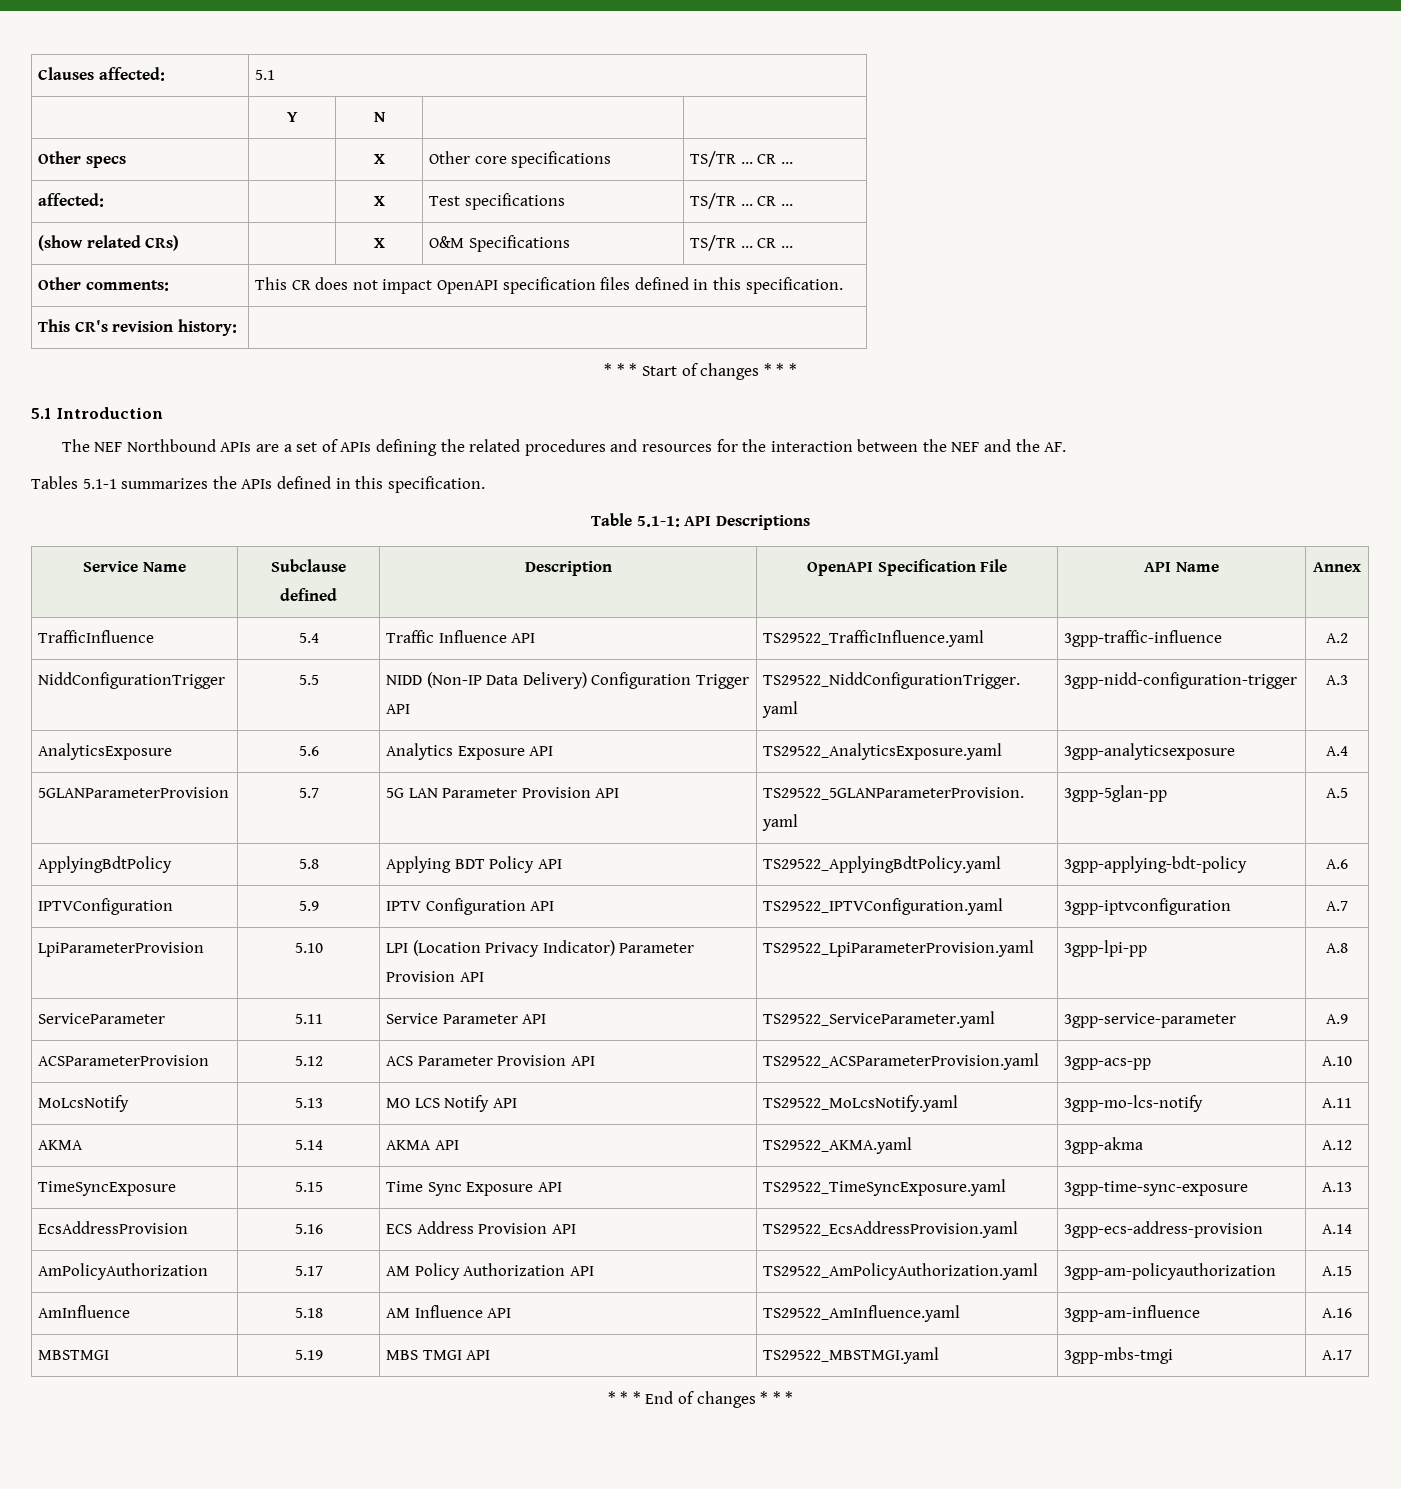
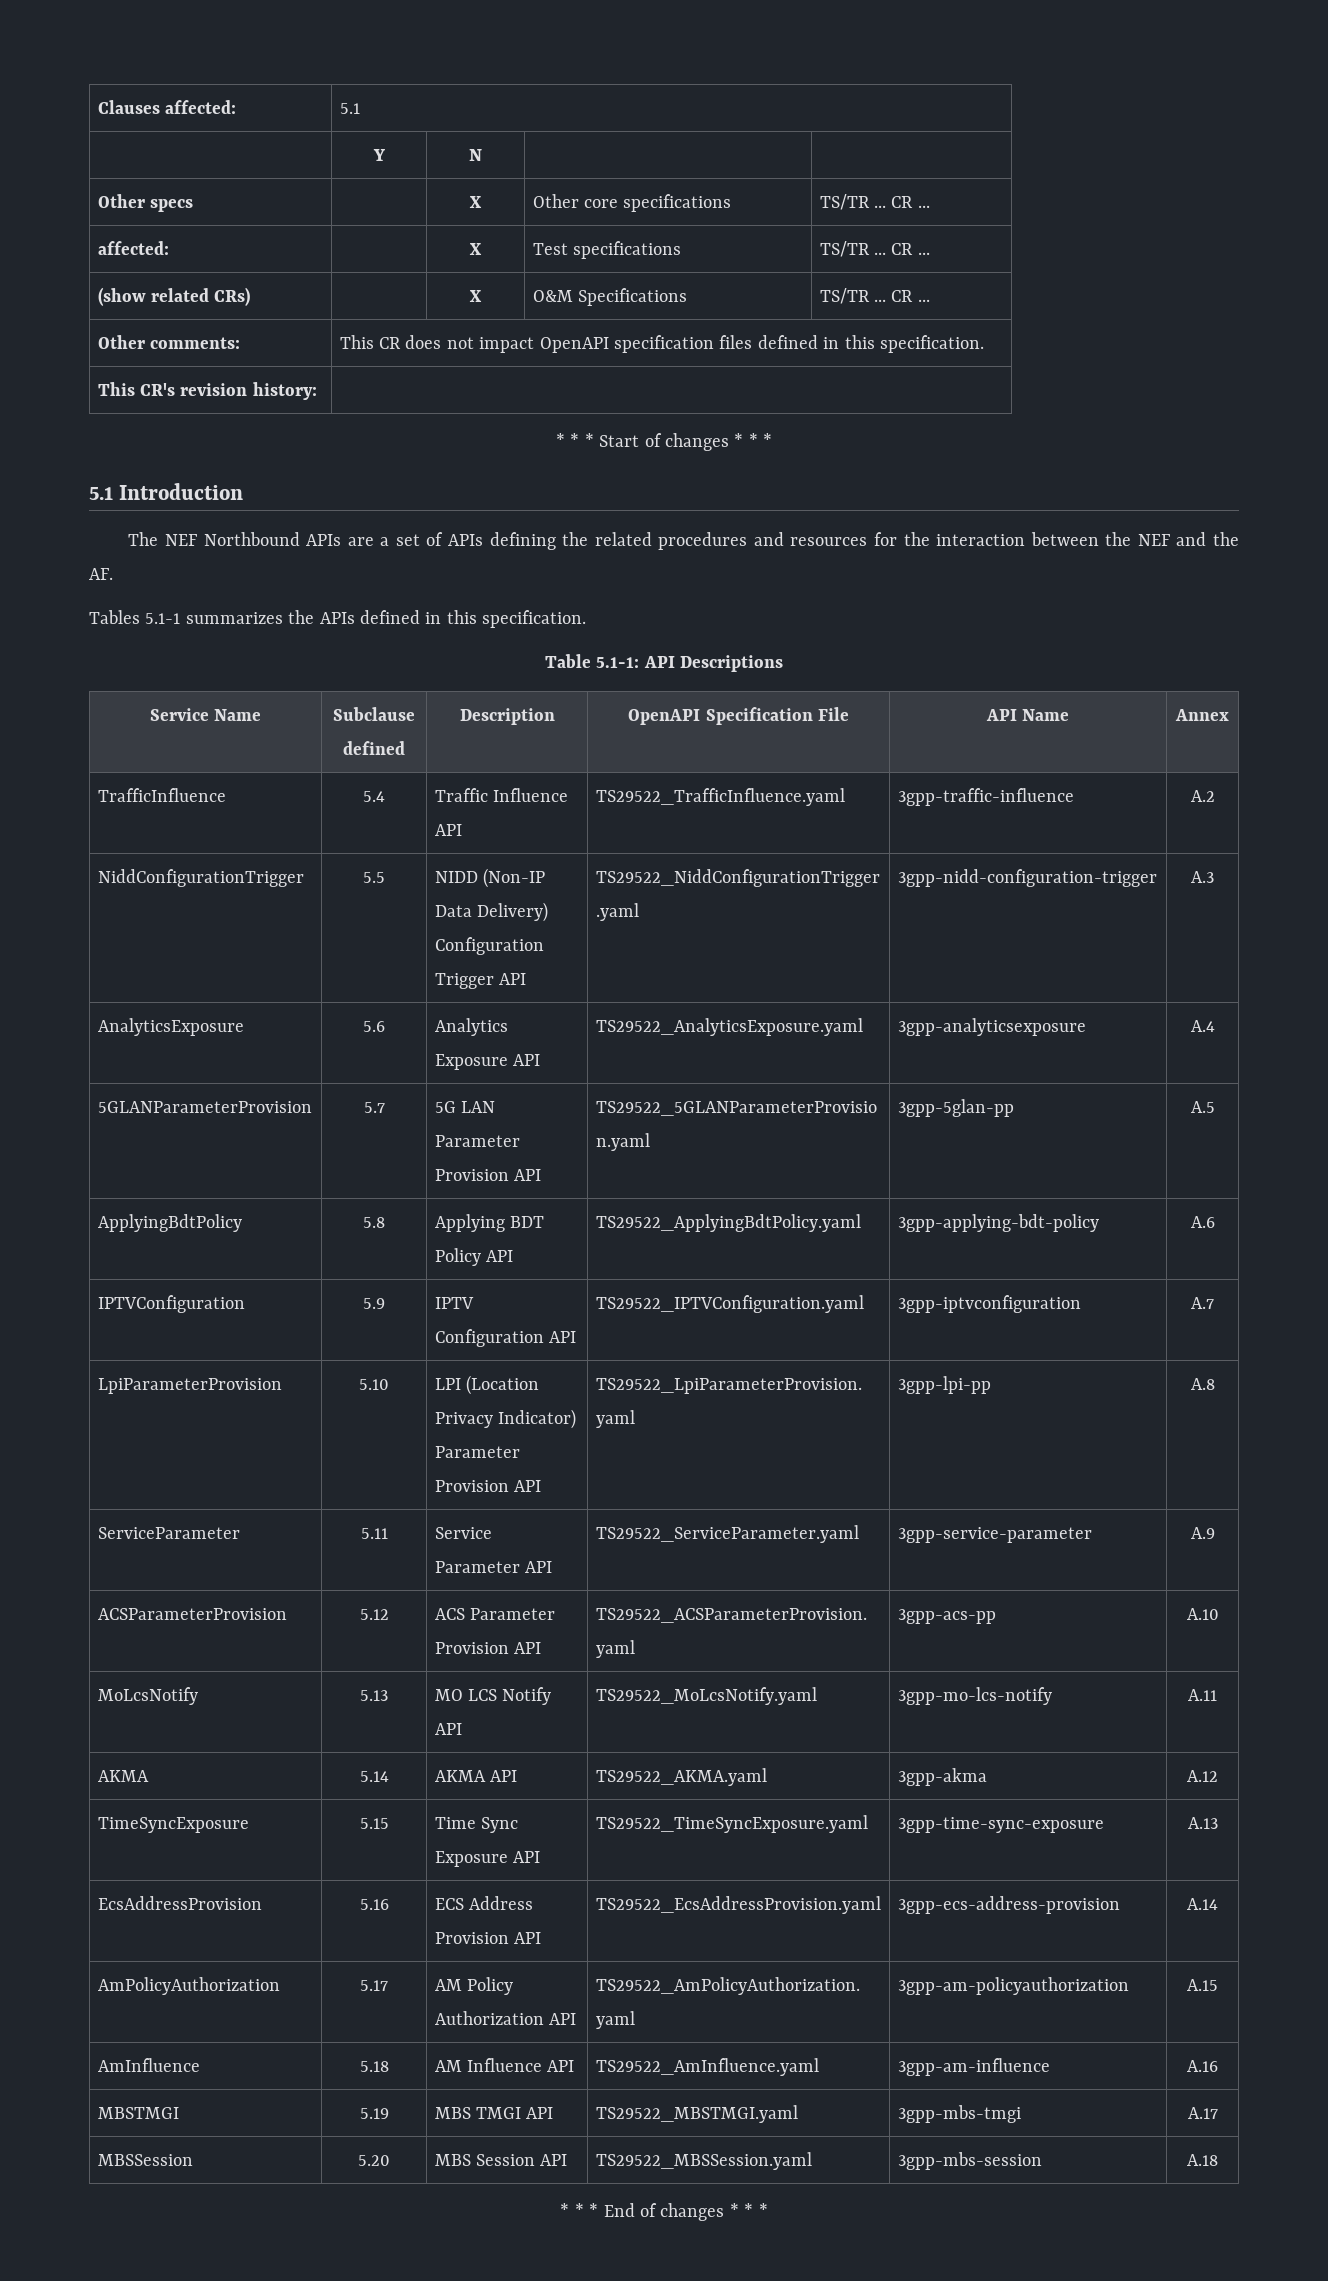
(1352, 1355) none -> [97,2154,193,2166] [358,2155,390,2166] [434,2154,568,2166] [595,2152,812,2170] [897,2152,1042,2170] [1187,2154,1218,2166] // MBSSession | 5.20 | MBS Session API | TS29522_MBSSession.yaml | 3gpp-mbs-session | A.18

